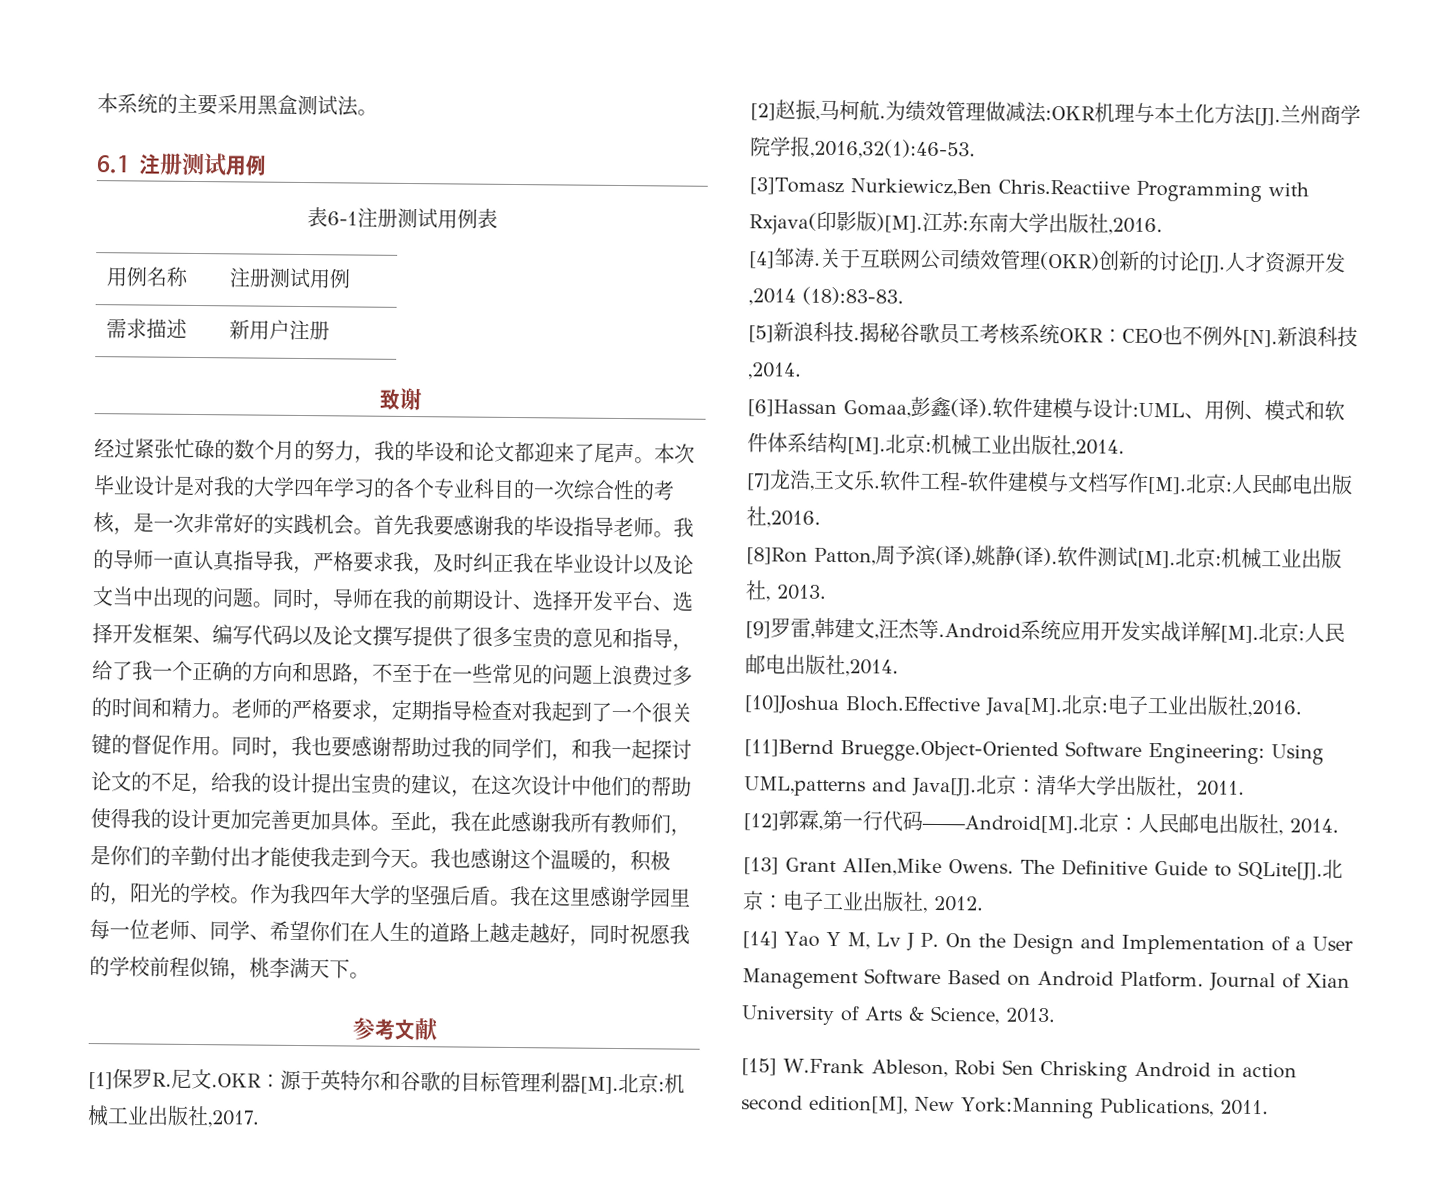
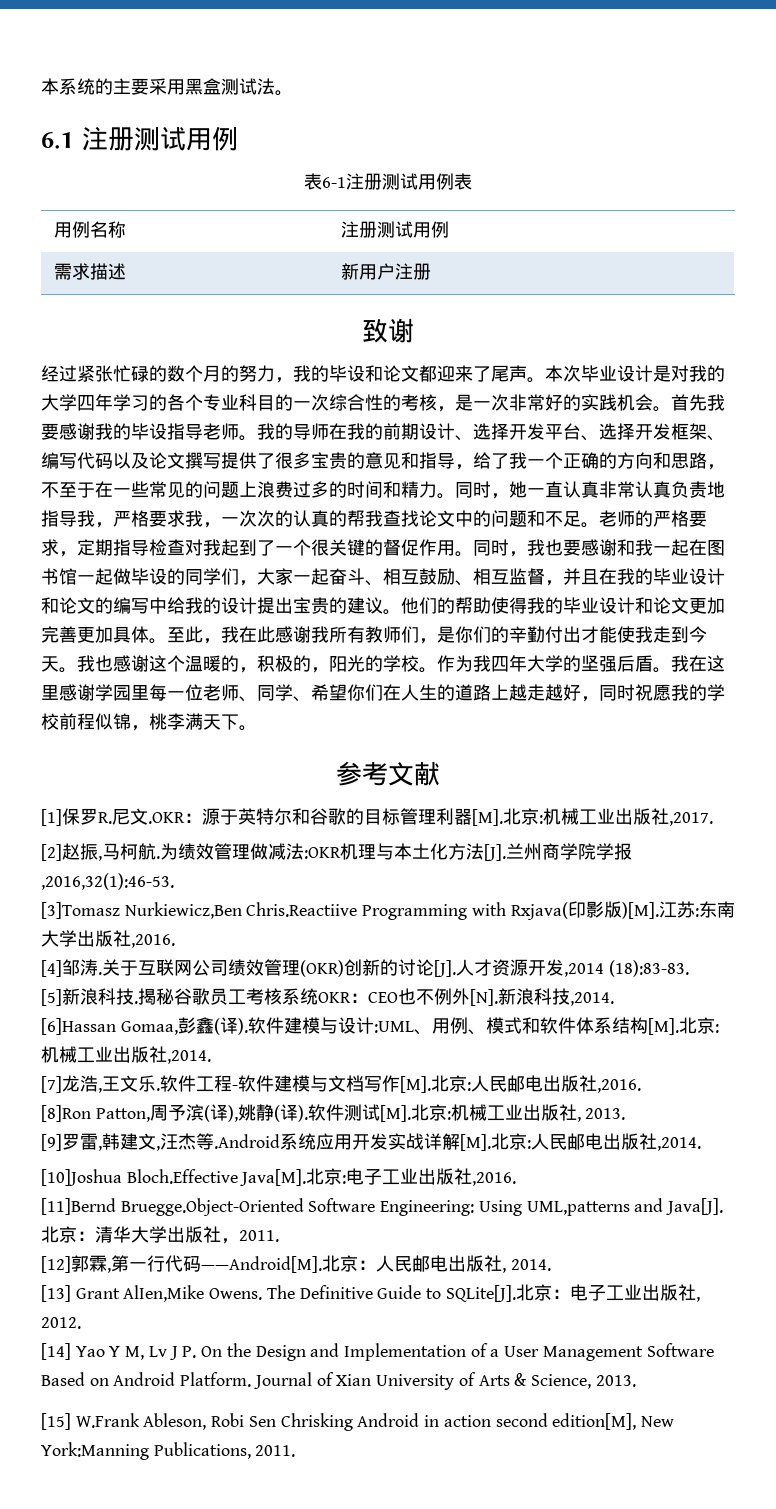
[153,549,694,576] [92,586,373,612] 一直认真指导我，严格要求我，及时纠正我在毕业设计以及论文当中出现的问题。同时，导师 -> (329, 431) none
(232, 715) none -> [455,481,725,499] [41,510,599,528] 同时，她一直认真非常认真负责地指导我，严格要求我，一次次的认真的帮我查找论文中的问题和不足。
[391,736,692,762] [91,771,212,796] 帮助过我的同学们，和我一起探讨论文的不足， -> [617,539,725,556] [41,568,725,586] [41,597,167,614] 和我一起在图书馆一起做毕设的同学们，大家一起奋斗、相互鼓励、相互监督，并且在我的毕业设计和论文的编写中
[451,774,592,798] ，在这次设计中 -> [383,609,401,615] 。
[170,808,211,830] 设计 -> [563,597,689,614] 毕业设计和论文

